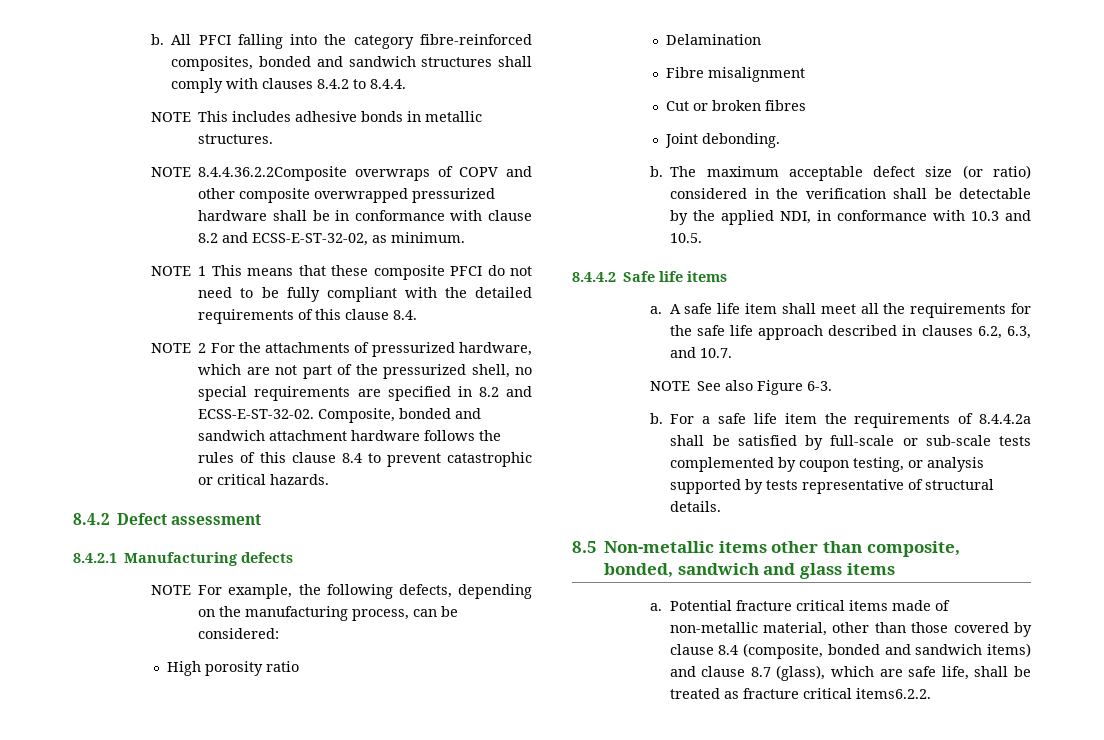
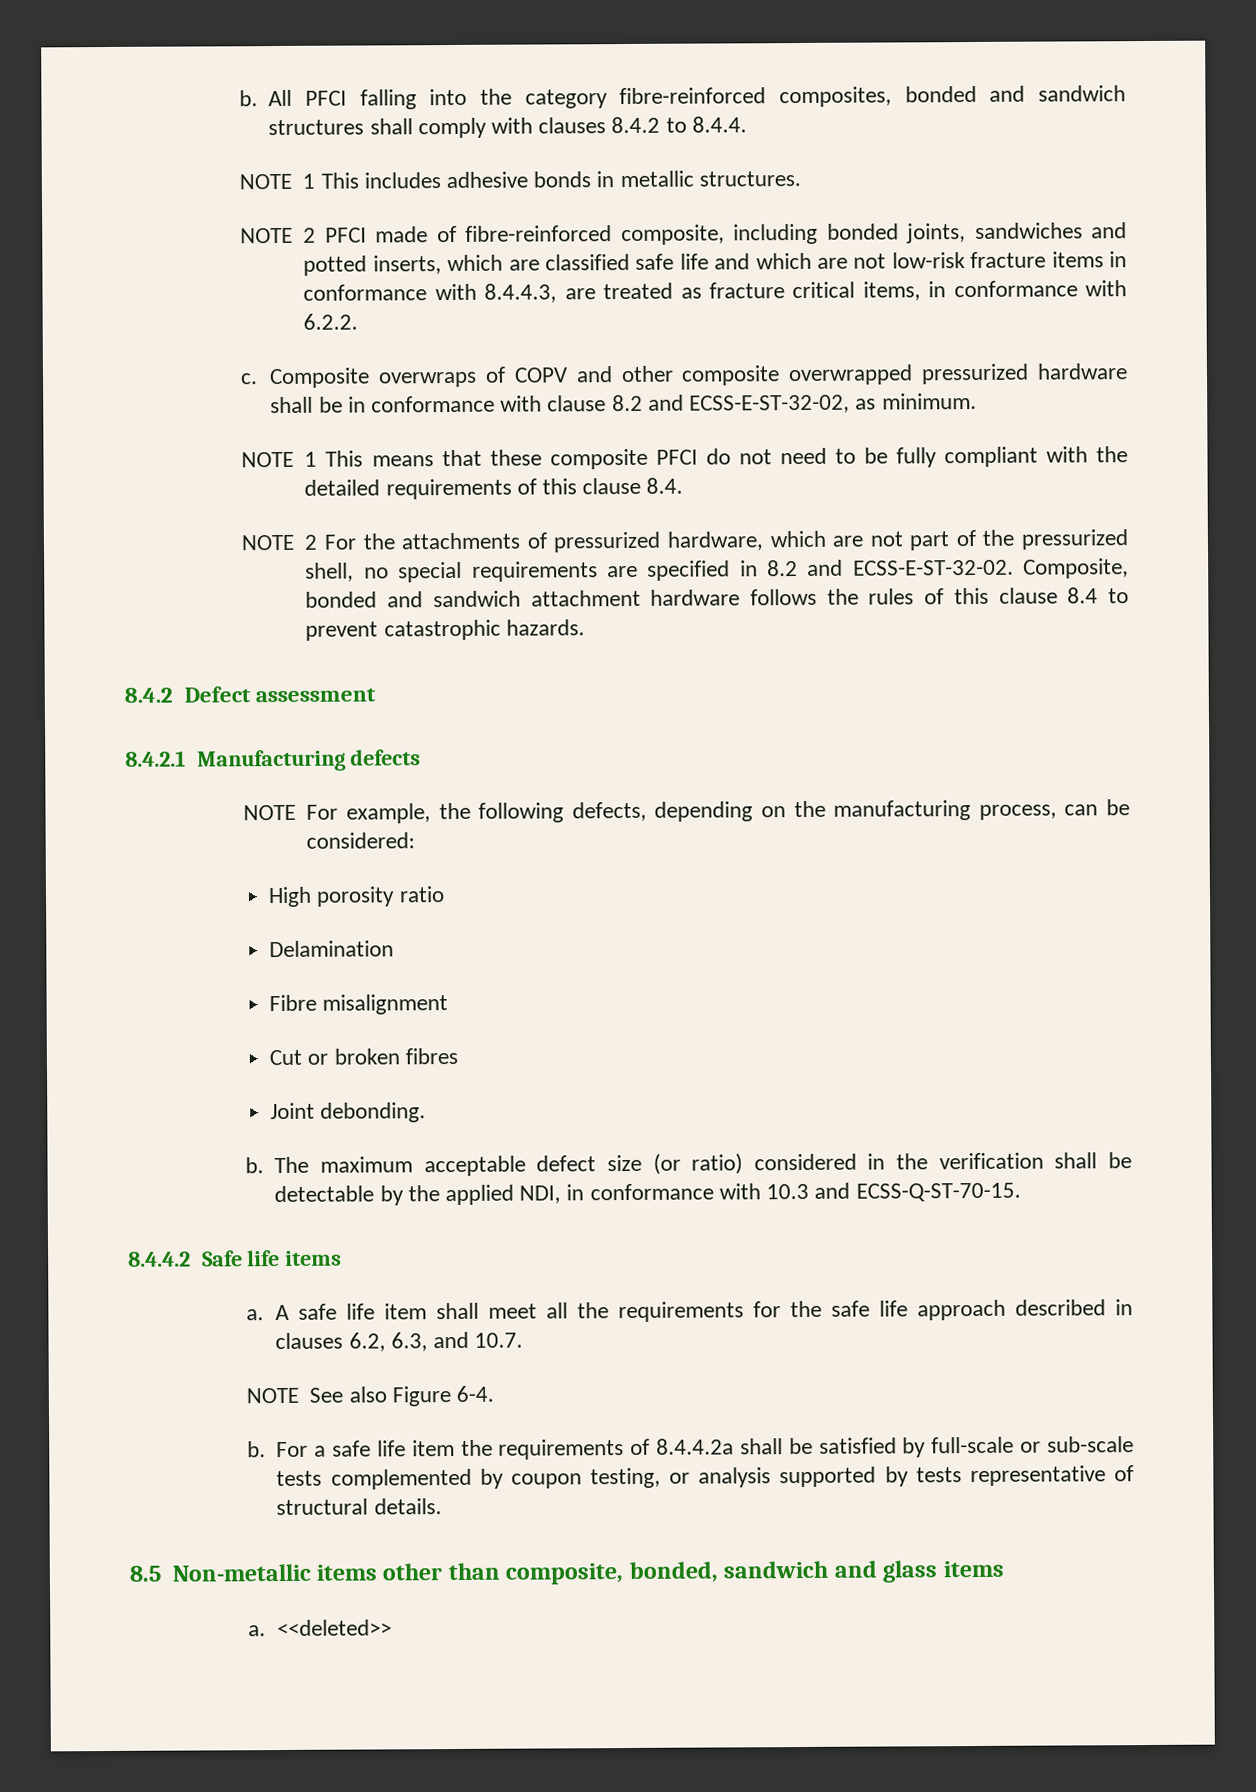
(192, 117) none -> [302,173,316,189] 1
[198,166,348,181] 8.4.4.36.2.2Composite -> [303,222,1127,246] [303,251,1127,276] [303,280,1128,303] [303,313,359,330] [239,367,371,389] 2 PFCI made of fibre-reinforced composite, including bonded joints, sandwiches and potted inserts, which are classified safe life and which are not low-risk fracture items in conformance with 8.4.4.3, are treated as fracture critical items, in conformance with 6.2.2. // c. Composite
[198,474,267,485] or critical -> (501, 630) none
[670,233,703,243] 10.5. -> [855,1182,1021,1202] ECSS-Q-ST-70-15.
[807,381,833,391] 6-3. -> [456,1385,495,1402] 6-4.
[669,600,950,611] [669,622,1032,637] [669,643,1031,659] [669,665,1031,681] [669,688,931,699] Potential fracture critical items made of non-metallic material, other than those covered by clause 8.4 (composite, bonded and sandwich items) and clause 8.7 (glass), which are safe life, shall be treated as fracture critical items6.2.2. -> [277,1619,393,1637] <<deleted>>

